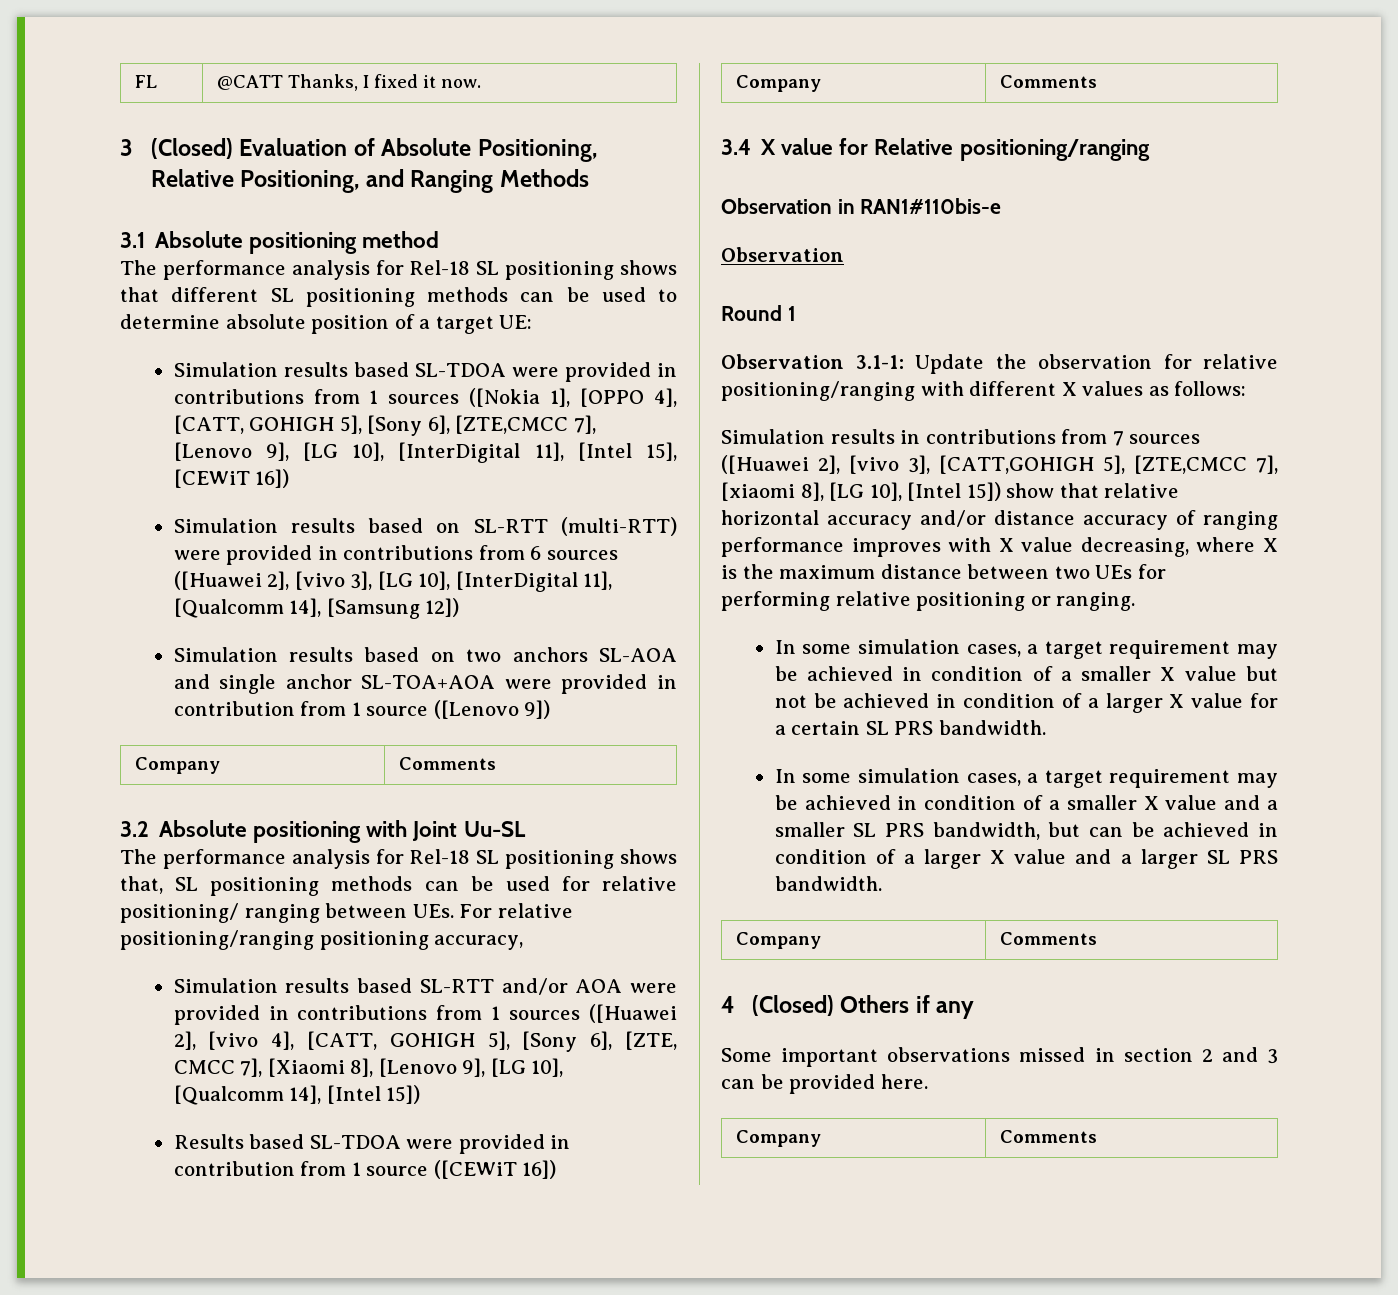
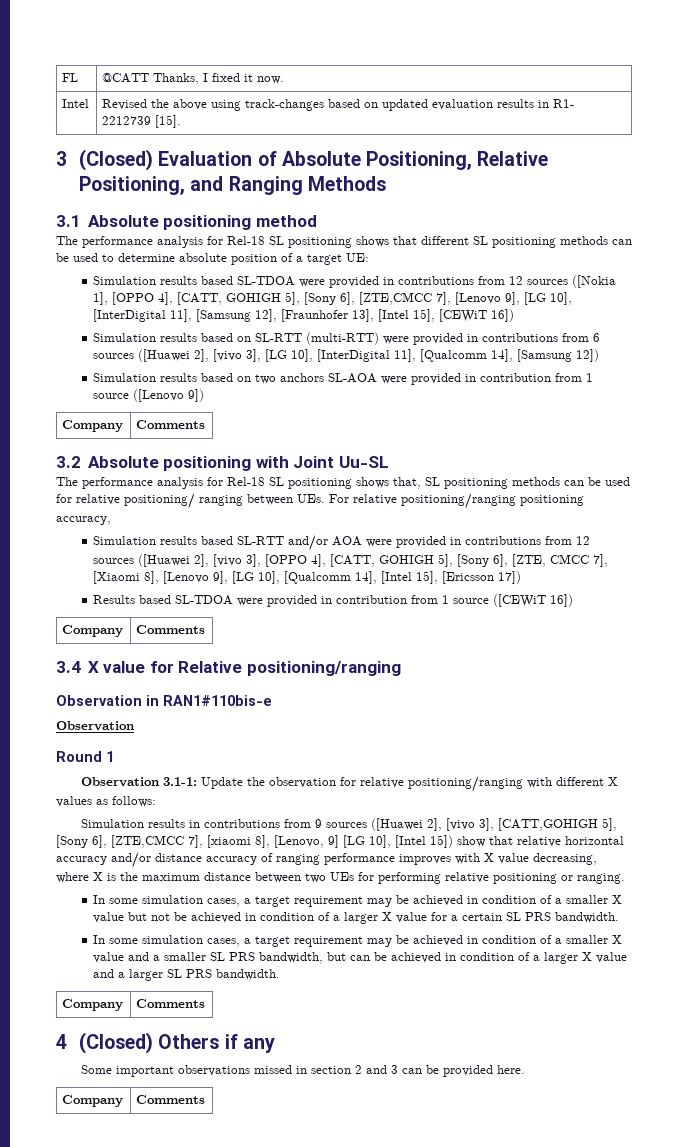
(481, 83) none -> [62,99,90,108] [102,99,575,111] [102,115,182,128] // Intel | Revised the above using track-changes based on updated evaluation results in R1- 2212739 [15].
[369,390,379,404] 1 -> [509,276,524,285] 12
(564, 451) none -> [196,309,375,322] [Samsung 12], [Fraunhofer 13],
[173,674,496,694] and single anchor SL-TOA+AOA -> (378, 378) none
[491,1004,678,1023] [173,1031,259,1050] 1 sources ([Huawei 2], [vivo -> [576,536,591,545] [93,554,308,567] 12 sources ([Huawei 2], [vivo 3], [OPPO
[386,1085,421,1104] 15]) -> [416,571,522,584] 15], [Ericsson 17])
[1112,431,1124,446] 7 -> [314,819,322,828] 9
(1125, 464) none -> [56,835,107,848] [Sony 6],
(824, 491) none -> [274,835,339,848] [Lenovo, 9]

